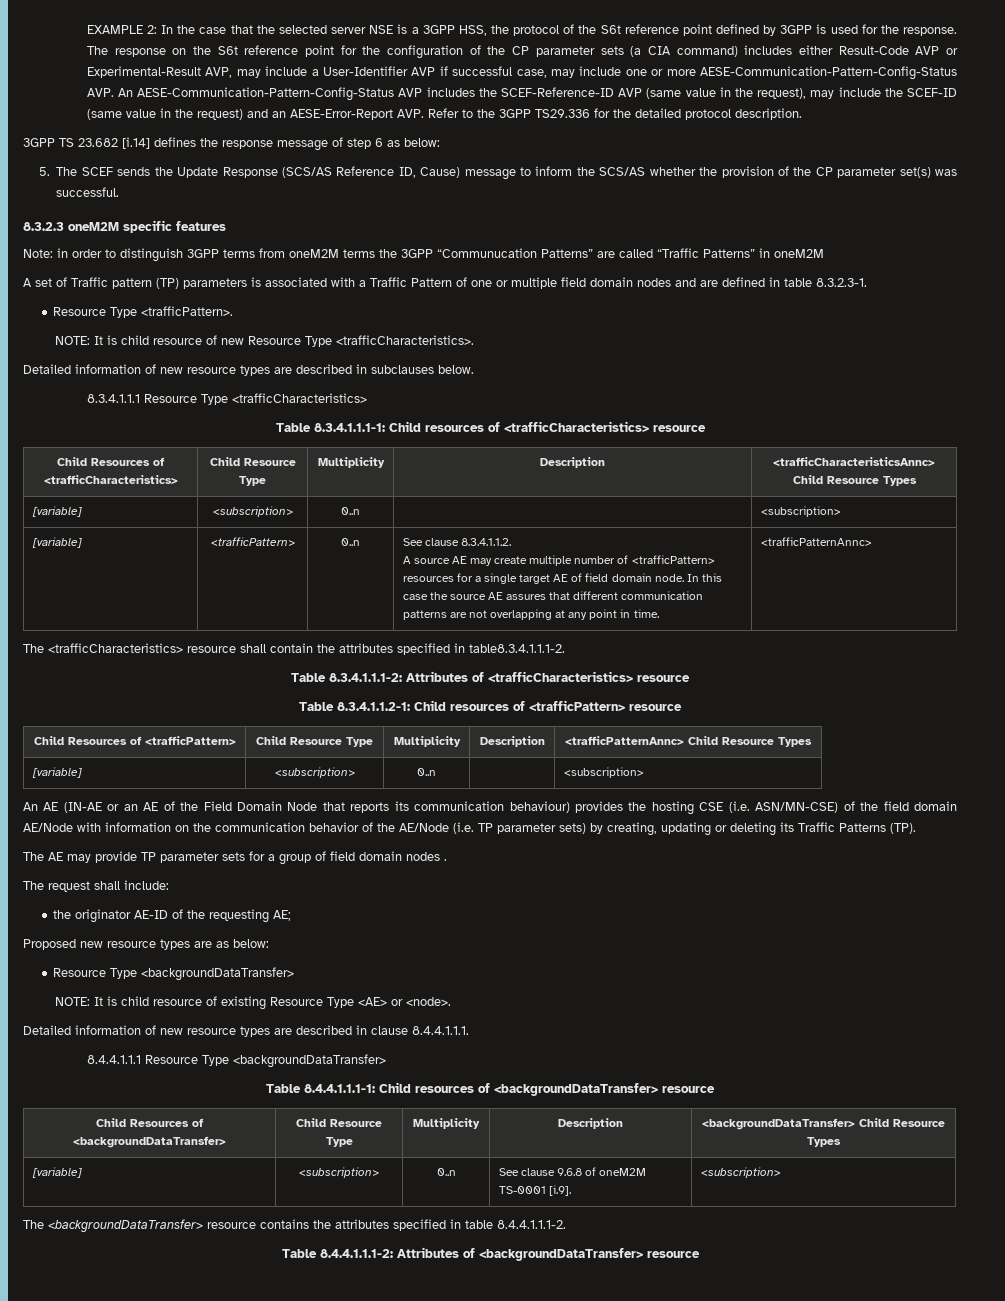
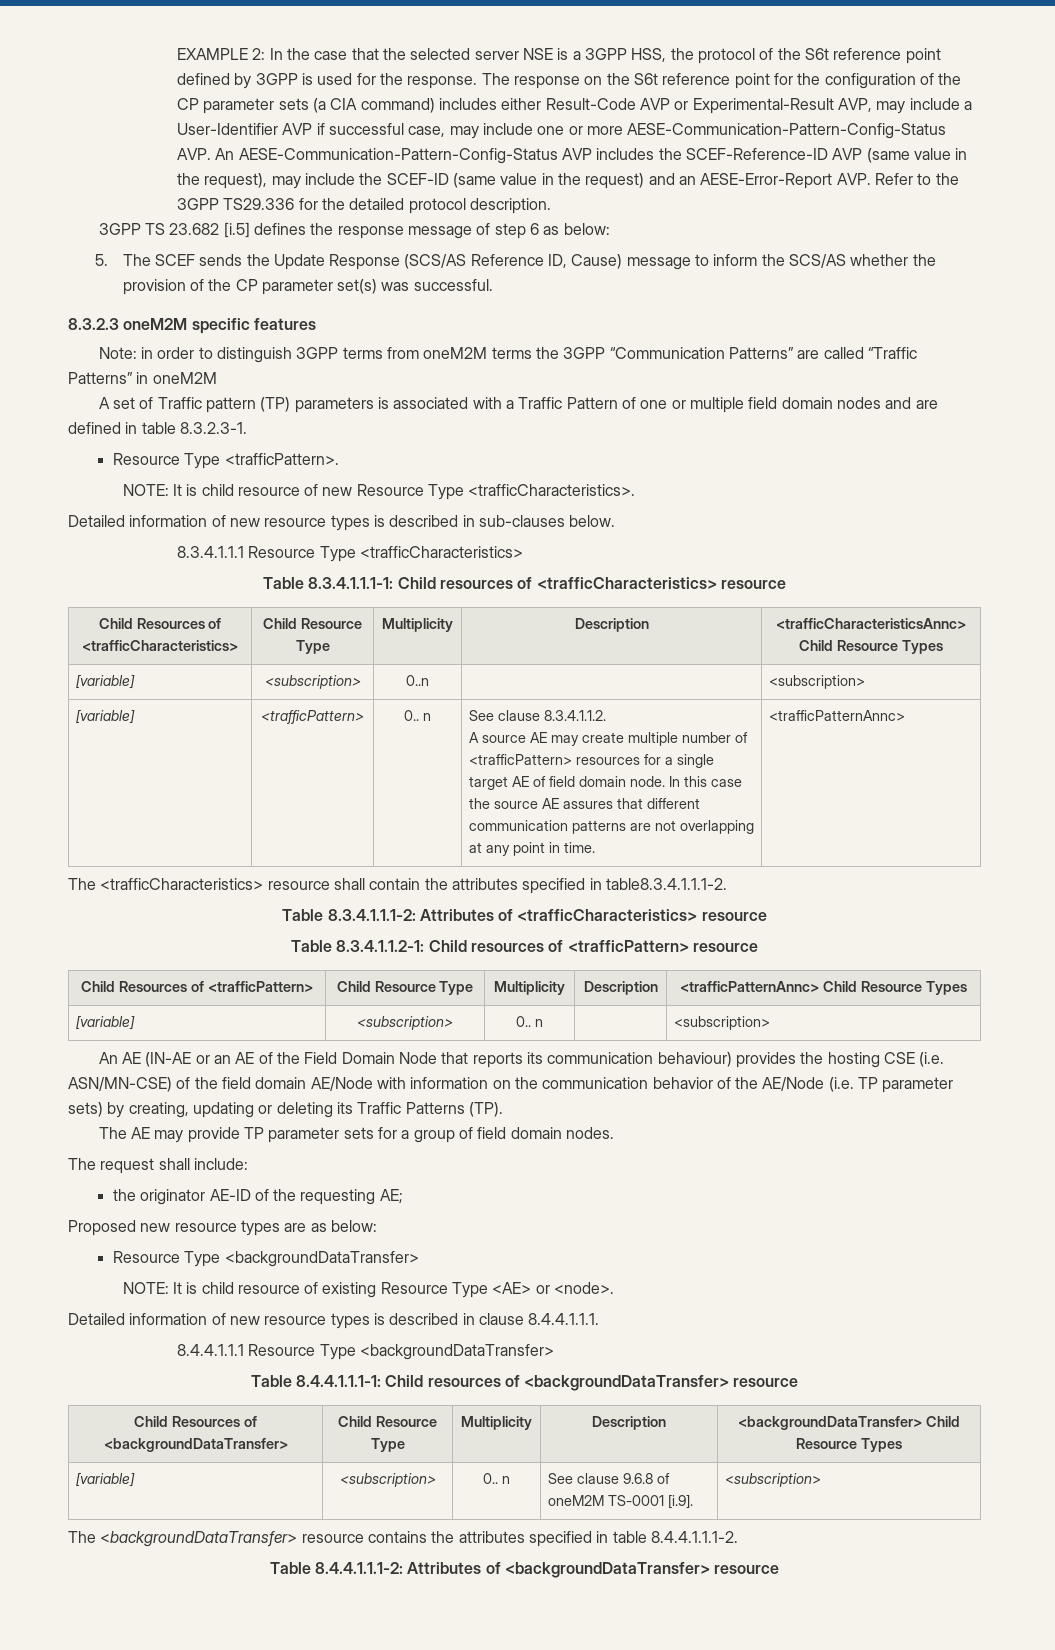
[122,137,150,149] [i.14] -> [223,222,250,238] [i.5]
[437,248,537,258] “Communucation -> [609,347,725,359] “Communication
[274,364,434,374] are described in subclauses -> [373,515,565,527] is described in sub-clauses
[341,538,360,546] 0..n -> [404,710,431,721] 0.. n
[417,768,436,776] 0..n -> [516,1016,543,1027] 0.. n
[406,852,447,861] nodes . -> [565,1127,614,1139] nodes.
[274,1028,292,1035] are -> [373,1313,385,1325] is
[436,1168,456,1176] 0..n -> [483,1473,510,1484] 0.. n

